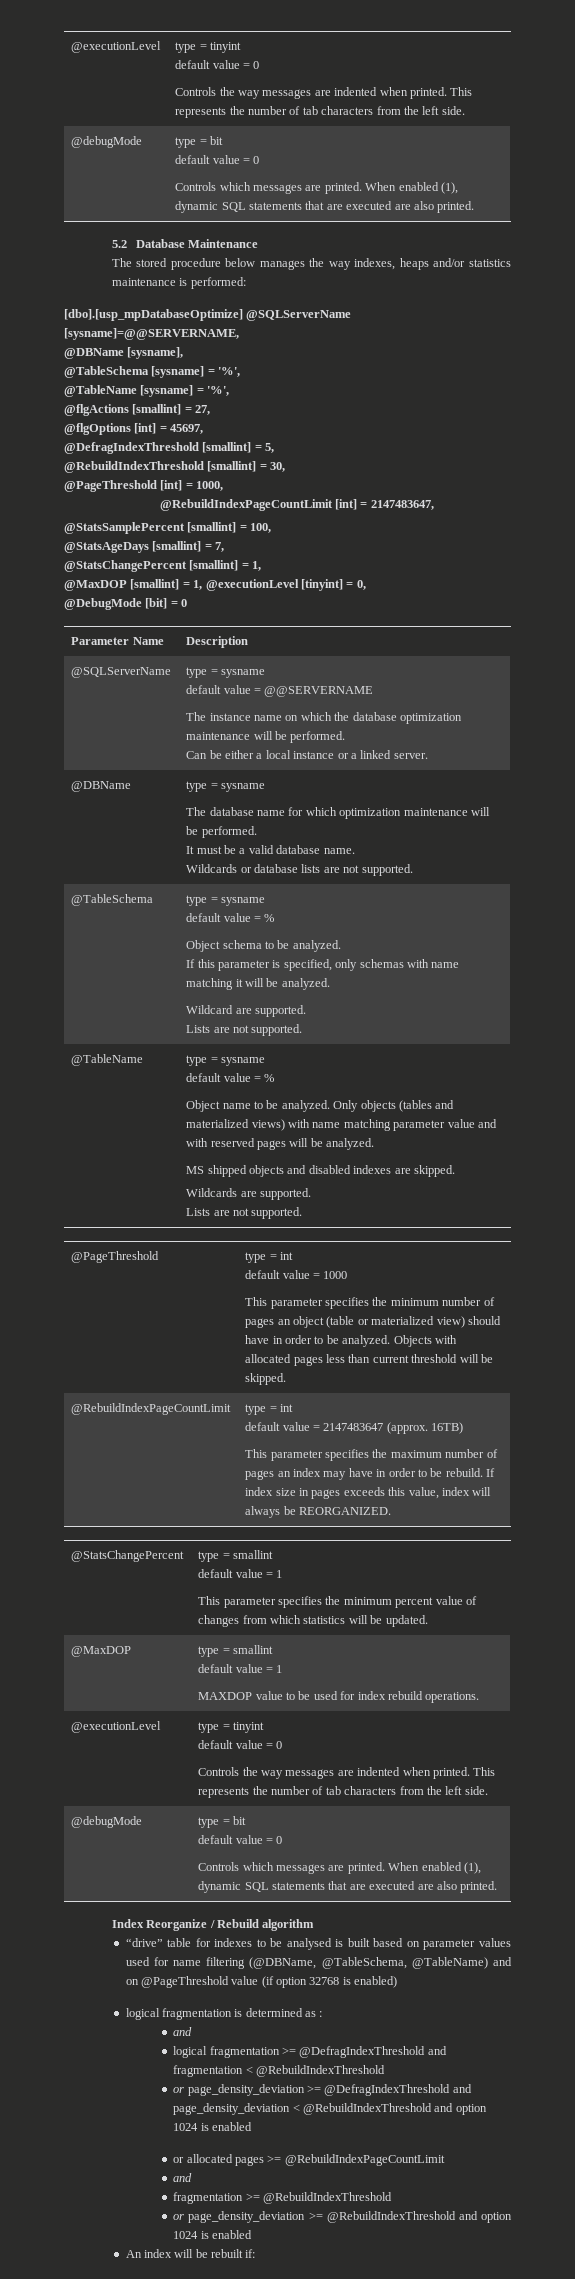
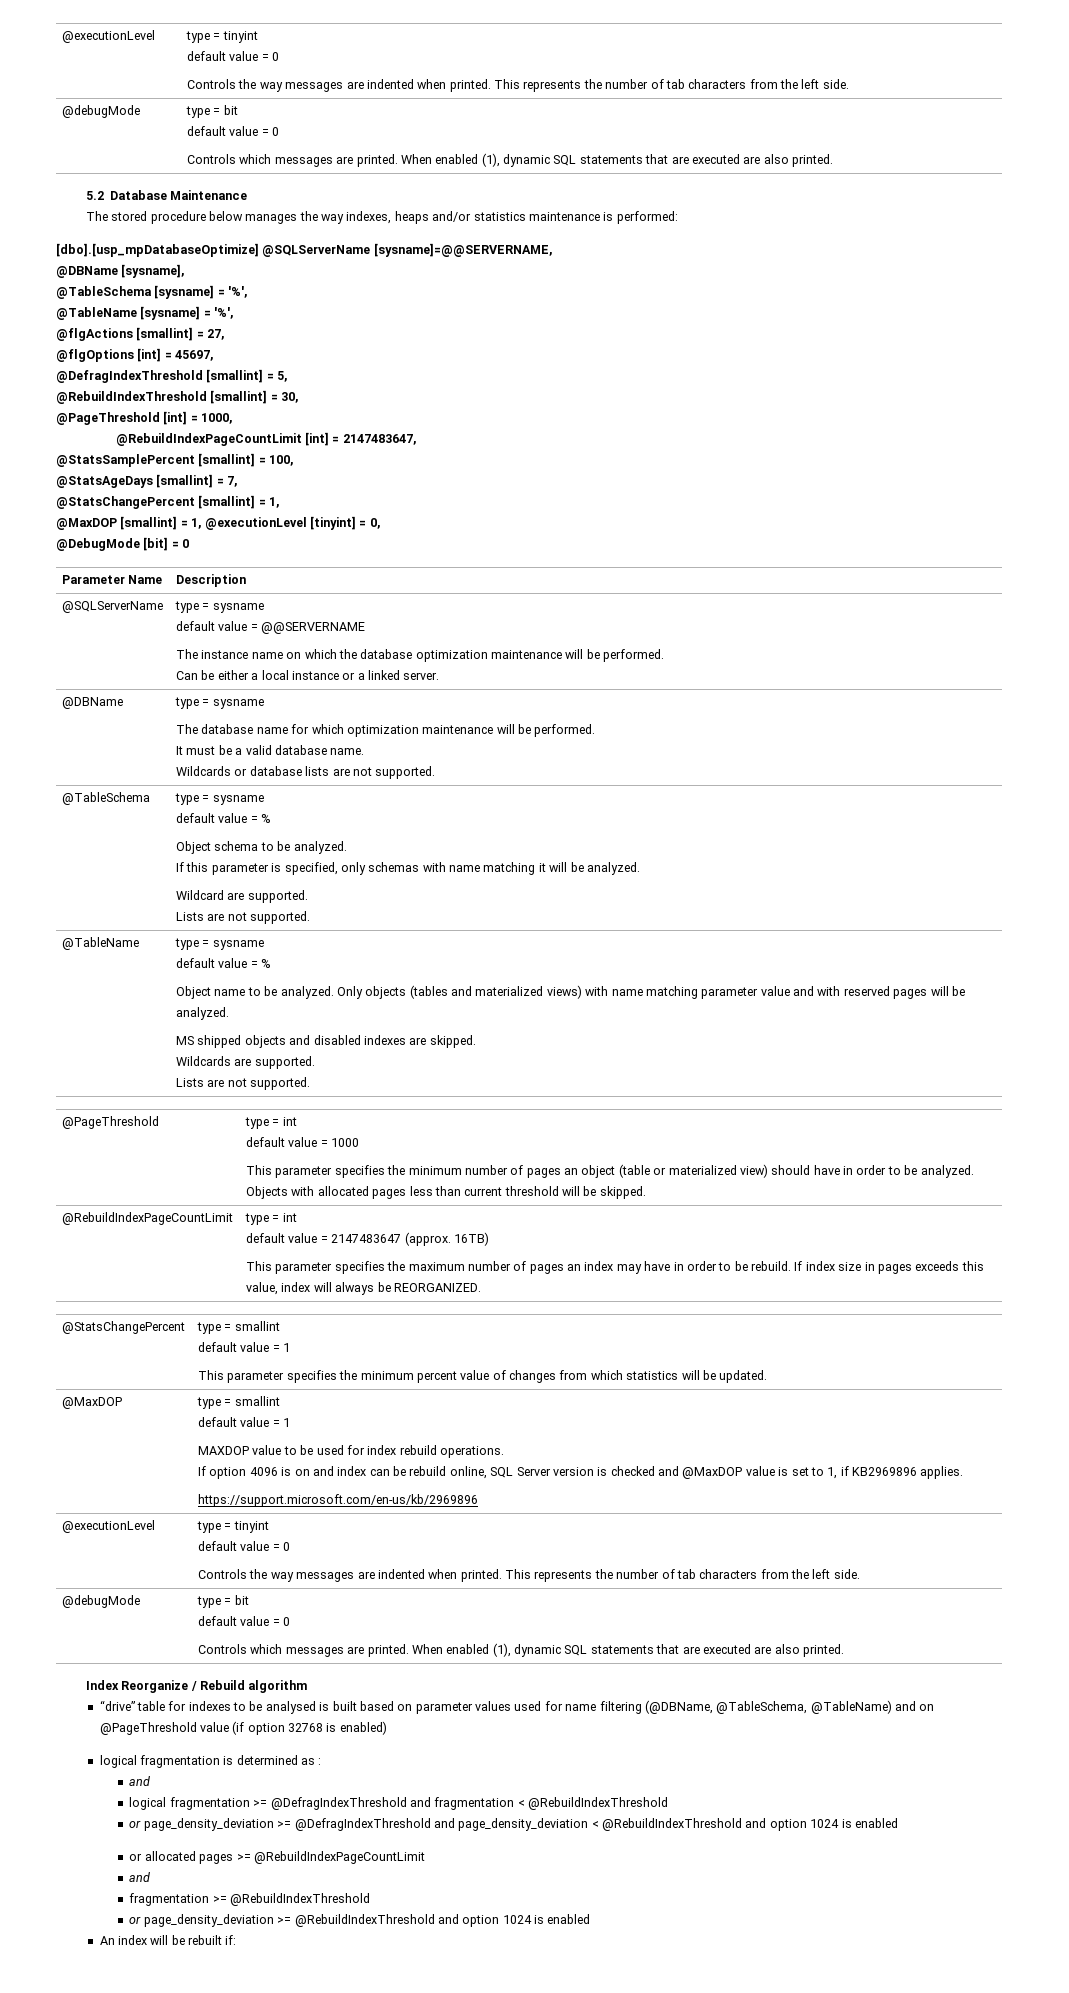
(480, 1697) none -> [198,1466,964,1479] [198,1494,479,1507] // If option 4096 is on and index can be rebuild online, SQL Server version is checked and @MaxDOP value is set to 1, if KB2969896 applies. // https://support.microsoft.com/en-us/kb/2969896

